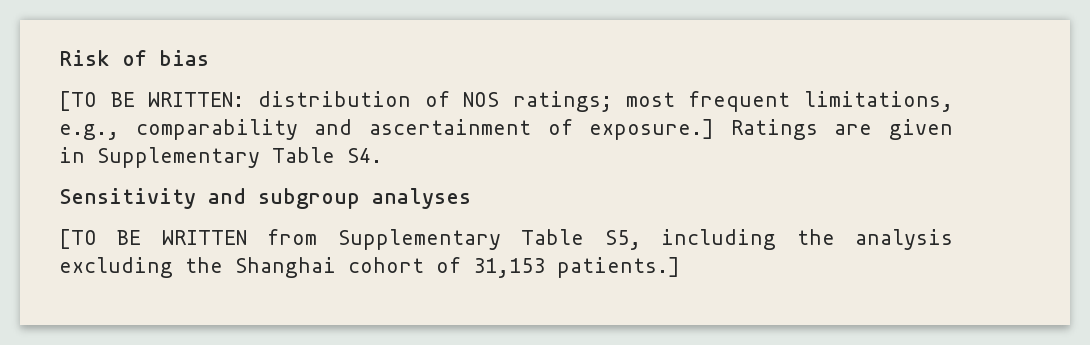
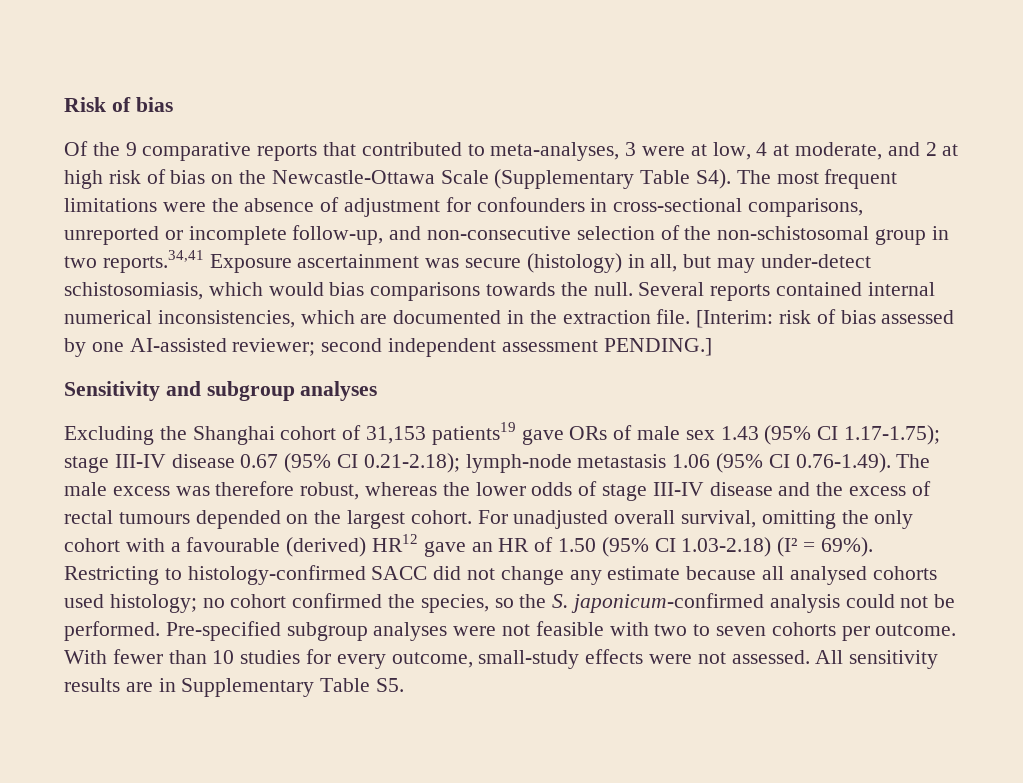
[59,91,953,112] [59,119,953,140] [59,147,382,168] [59,188,471,209] [59,229,953,250] [59,257,173,278] [TO BE WRITTEN: distribution of NOS ratings; most frequent limitations, e.g., comparability and ascertainment of exposure.] Ratings are given in Supplementary Table S4. // Sensitivity and subgroup analyses // [TO BE WRITTEN from Supplementary Table S5, including the analysis excluding -> [64,141,959,161] [64,169,898,189] [64,197,864,217] [64,225,949,245] [64,250,871,273] [64,282,935,301] [64,309,955,328] [64,338,712,357] [64,381,378,401] [64,426,154,445] Of the 9 comparative reports that contributed to meta-analyses, 3 were at low, 4 at moderate, and 2 at high risk of bias on the Newcastle-Ottawa Scale (Supplementary Table S4). The most frequent limitations were the absence of adjustment for confounders in cross-sectional comparisons, unreported or incomplete follow-up, and non-consecutive selection of the non-schistosomal group in two reports.34,41 Exposure ascertainment was secure (histology) in all, but may under-detect schistosomiasis, which would bias comparisons towards the null. Several reports contained internal numerical inconsistencies, which are documented in the extraction file. [Interim: risk of bias assessed by one AI-assisted reviewer; second independent assessment PENDING.] // Sensitivity and subgroup analyses // Excluding
[557,257,680,278] patients.] -> [431,422,941,445] [64,453,931,473] [64,481,931,501] [64,510,914,529] [64,534,873,557] [64,565,937,585] [64,593,956,613] [64,621,957,641] [64,649,939,669] [64,678,405,697] patients19 gave ORs of male sex 1.43 (95% CI 1.17-1.75); stage III-IV disease 0.67 (95% CI 0.21-2.18); lymph-node metastasis 1.06 (95% CI 0.76-1.49). The male excess was therefore robust, whereas the lower odds of stage III-IV disease and the excess of rectal tumours depended on the largest cohort. For unadjusted overall survival, omitting the only cohort with a favourable (derived) HR12 gave an HR of 1.50 (95% CI 1.03-2.18) (I² = 69%). Restricting to histology-confirmed SACC did not change any estimate because all analysed cohorts used histology; no cohort confirmed the species, so the S. japonicum-confirmed analysis could not be performed. Pre-specified subgroup analyses were not feasible with two to seven cohorts per outcome. With fewer than 10 studies for every outcome, small-study effects were not assessed. All sensitivity results are in Supplementary Table S5.

